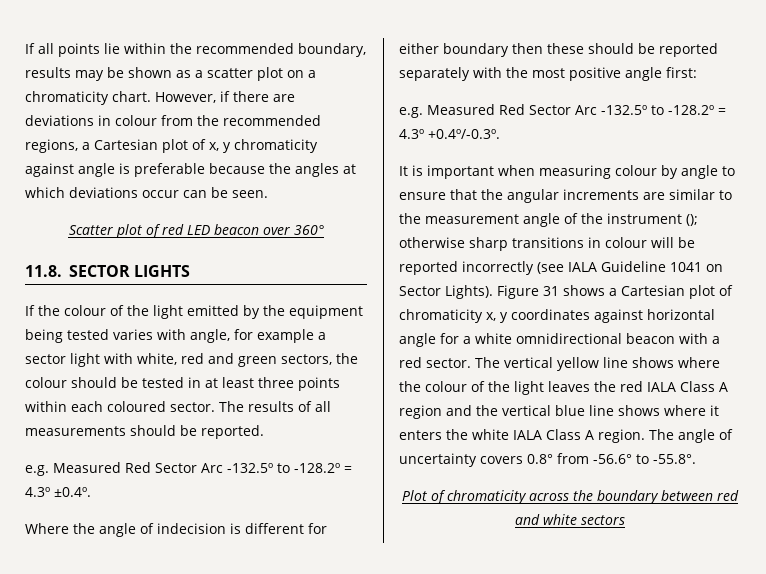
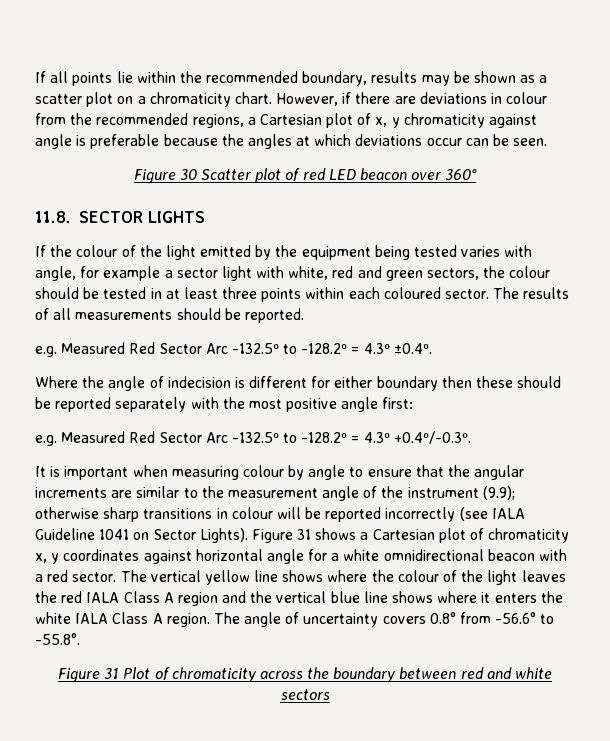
(268, 194) none -> [133,169,197,184] Figure 30
[686,214,698,226] (); -> [482,486,515,500] (9.9);
(696, 459) none -> [57,668,120,683] Figure 31

